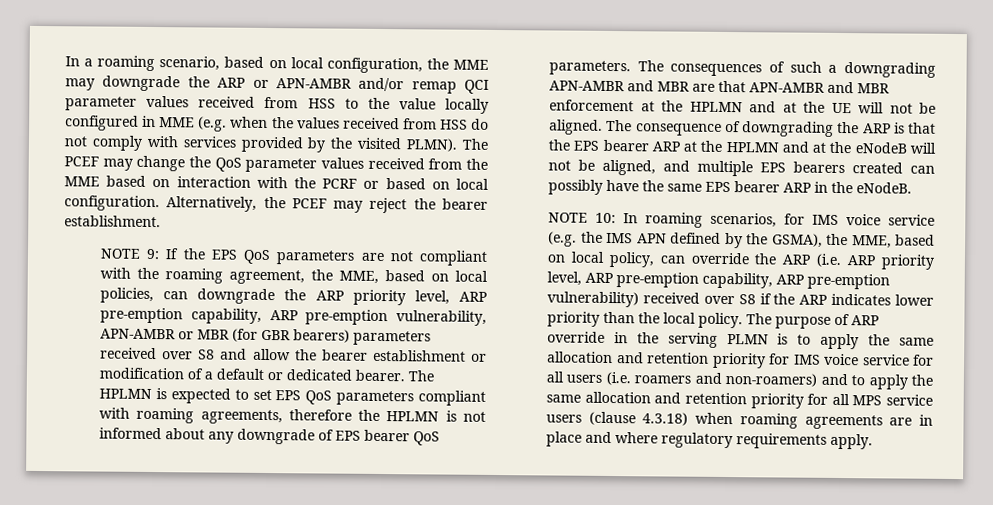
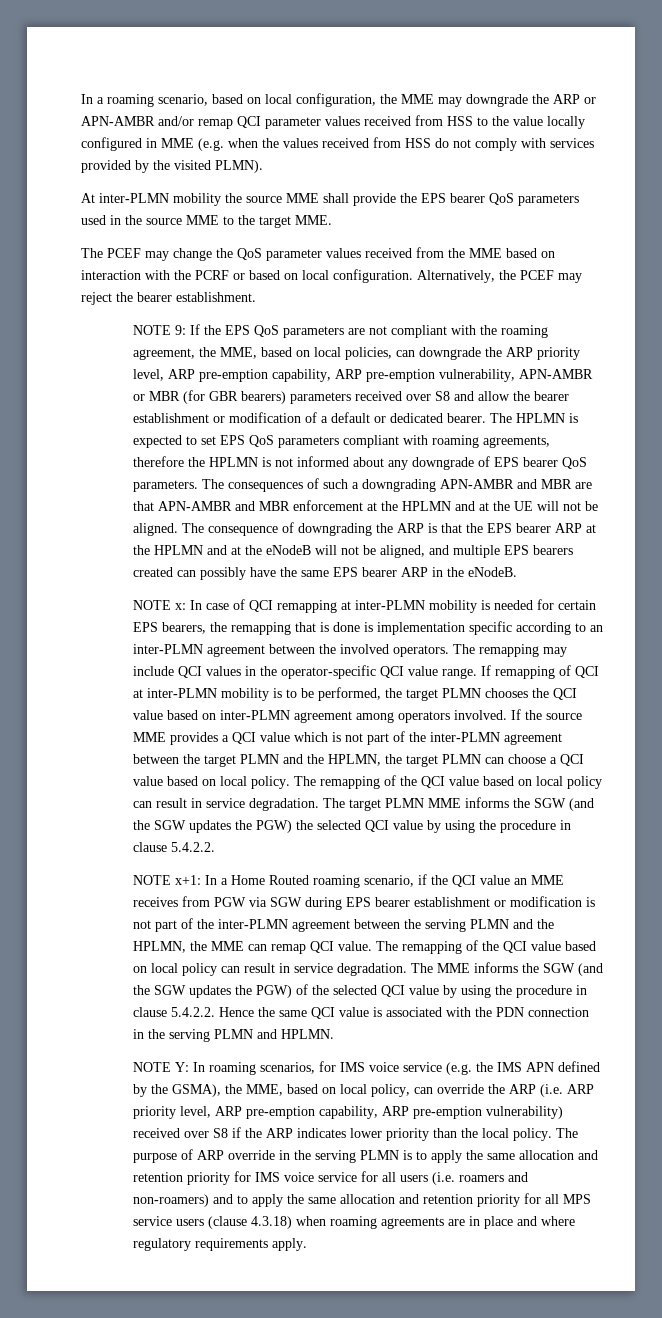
(458, 145) none -> [81,193,579,206] [81,215,332,228] // At inter-PLMN mobility the source MME shall provide the EPS bearer QoS parameters used in the source MME to the target MME. //
[595,212,617,224] 10: -> [175,599,597,613] [133,621,604,635] [133,644,568,657] [133,665,600,679] [133,687,578,701] [133,709,583,723] [133,731,563,745] [133,754,585,767] [133,775,603,789] [133,797,595,811] [133,820,572,833] [133,842,216,852] [133,874,565,888] [133,896,596,910] [133,918,555,932] [133,940,597,954] [133,962,604,976] [133,984,588,998] [133,1007,590,1019] [133,1029,335,1042] [133,1062,190,1072] x: In case of QCI remapping at inter-PLMN mobility is needed for certain EPS bearers, the remapping that is done is implementation specific according to an inter-PLMN agreement between the involved operators. The remapping may include QCI values in the operator-specific QCI value range. If remapping of QCI at inter-PLMN mobility is to be performed, the target PLMN chooses the QCI value based on inter-PLMN agreement among operators involved. If the source MME provides a QCI value which is not part of the inter-PLMN agreement between the target PLMN and the HPLMN, the target PLMN can choose a QCI value based on local policy. The remapping of the QCI value based on local policy can result in service degradation. The target PLMN MME informs the SGW (and the SGW updates the PGW) the selected QCI value by using the procedure in clause 5.4.2.2. // NOTE x+1: In a Home Routed roaming scenario, if the QCI value an MME receives from PGW via SGW during EPS bearer establishment or modification is not part of the inter-PLMN agreement between the serving PLMN and the HPLMN, the MME can remap QCI value. The remapping of the QCI value based on local policy can result in service degradation. The MME informs the SGW (and the SGW updates the PGW) of the selected QCI value by using the procedure in clause 5.4.2.2. Hence the same QCI value is associated with the PDN connection in the serving PLMN and HPLMN. // NOTE Y:

